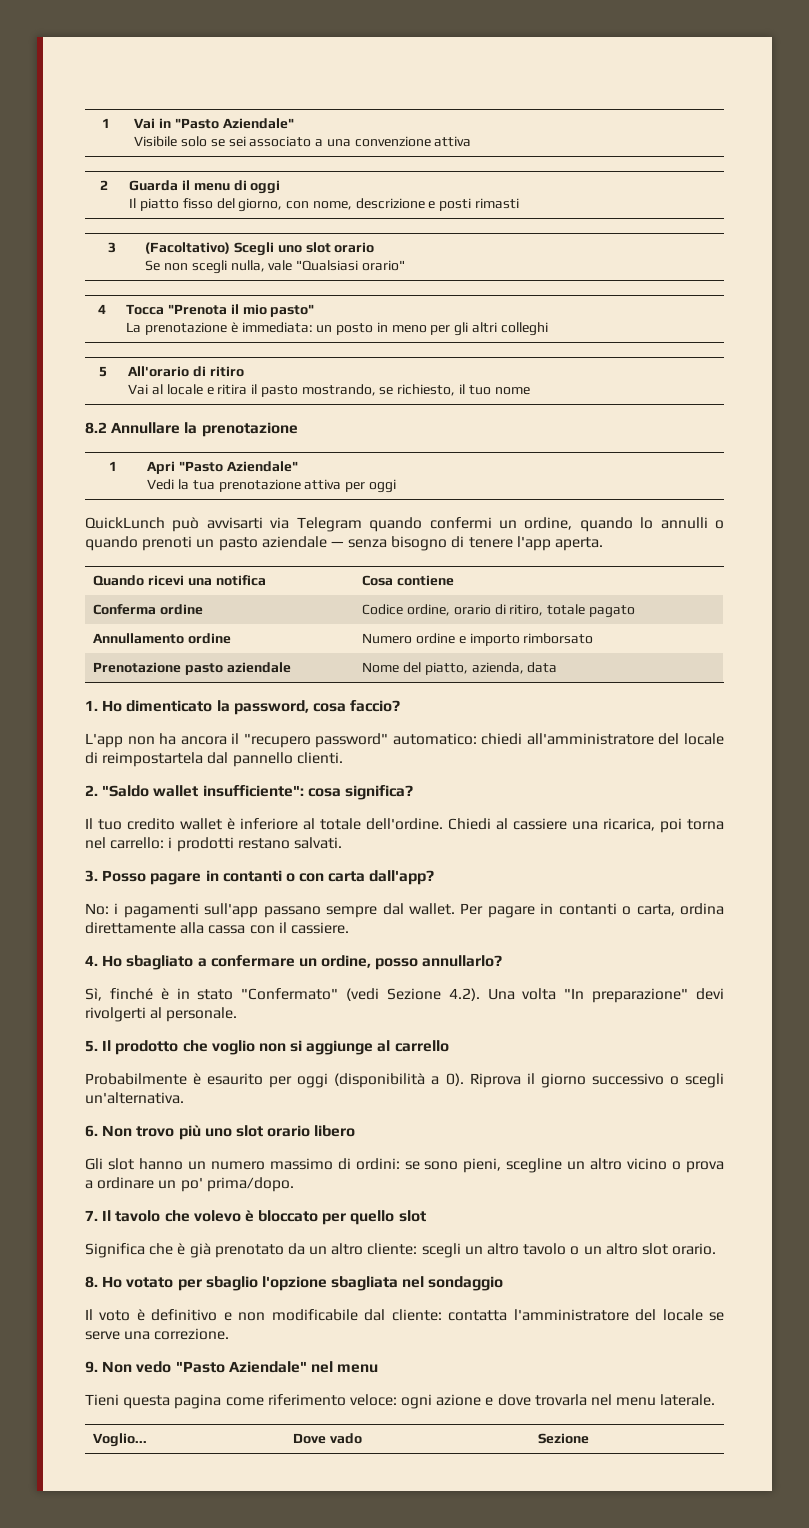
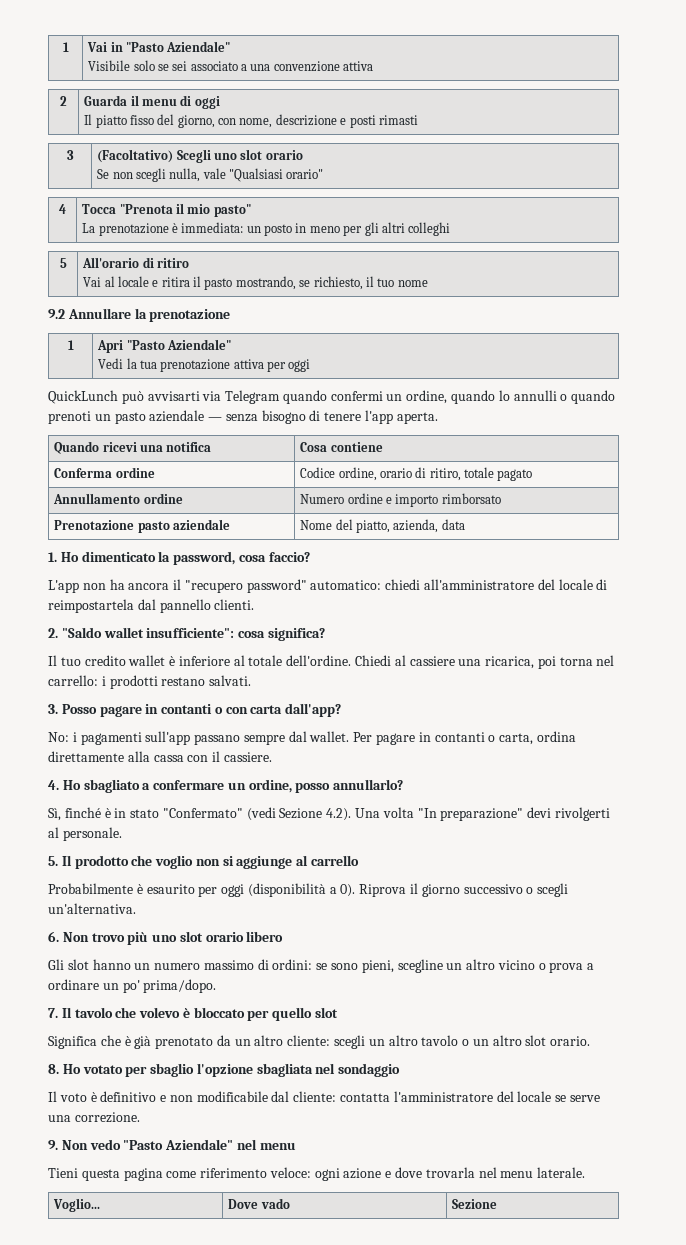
[85,422,107,434] 8.2 -> [48,309,65,319] 9.2

